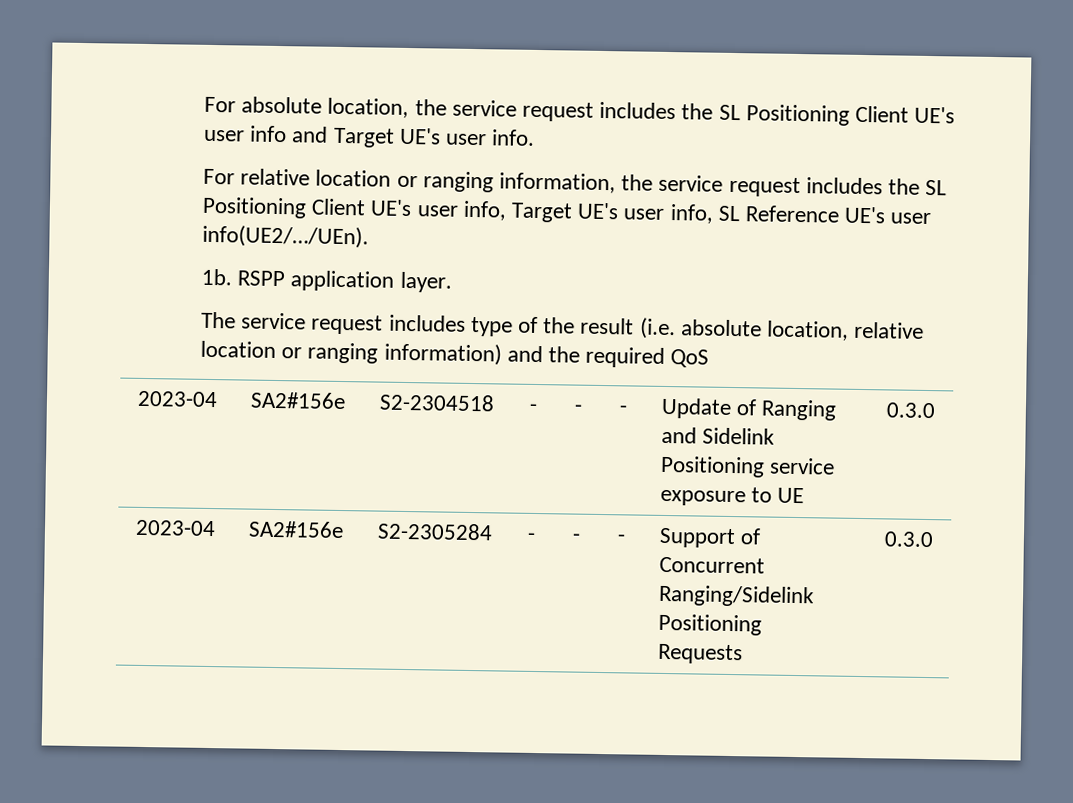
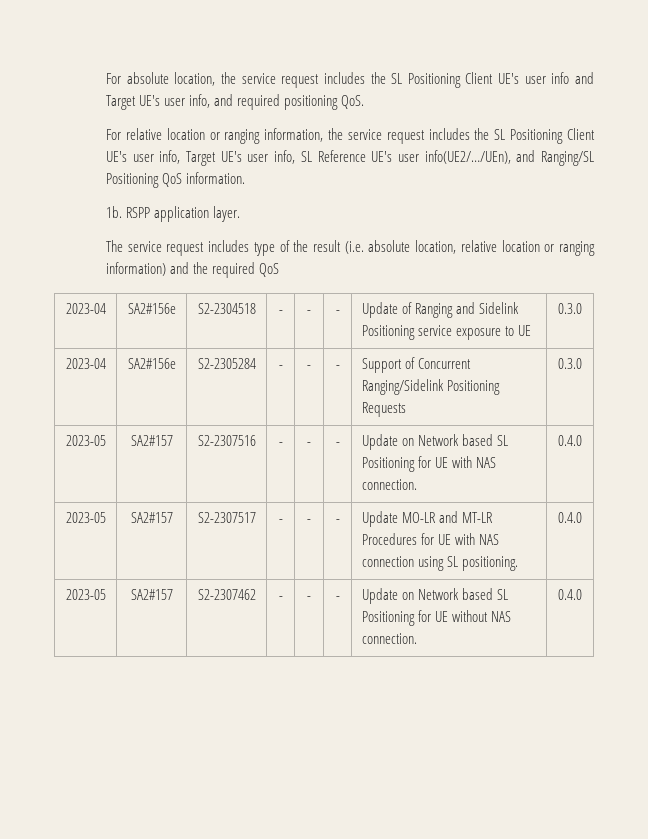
[491,129,536,146] info. -> [189,94,365,110] info, and required positioning QoS.
[201,224,369,249] info(UE2/…/UEn). -> [424,150,594,166] [106,172,246,188] info(UE2/…/UEn), and Ranging/SL Positioning QoS information.
(934, 539) none -> [65,435,106,446] [130,435,173,446] [197,435,256,446] [278,442,283,446] [307,442,311,446] [335,442,340,446] [361,434,508,450] [361,456,496,472] [361,479,417,490] [558,435,582,446] [65,512,106,523] [130,512,173,523] [197,512,256,523] [278,519,283,523] [307,519,311,523] [335,519,340,523] [361,511,493,527] [361,533,499,545] [361,556,518,571] [558,512,582,523] [65,589,106,600] [130,589,173,600] [197,589,256,600] [278,596,283,600] [307,596,311,600] [335,596,340,600] [361,588,508,604] [361,610,511,626] [361,633,417,644] [558,589,582,600] // 2023-05 | SA2#157 | S2-2307516 | - | - | - | Update on Network based SL Positioning for UE with NAS connection. | 0.4.0 // 2023-05 | SA2#157 | S2-2307517 | - | - | - | Update MO-LR and MT-LR Procedures for UE with NAS connection using SL positioning. | 0.4.0 // 2023-05 | SA2#157 | S2-2307462 | - | - | - | Update on Network based SL Positioning for UE without NAS connection. | 0.4.0

